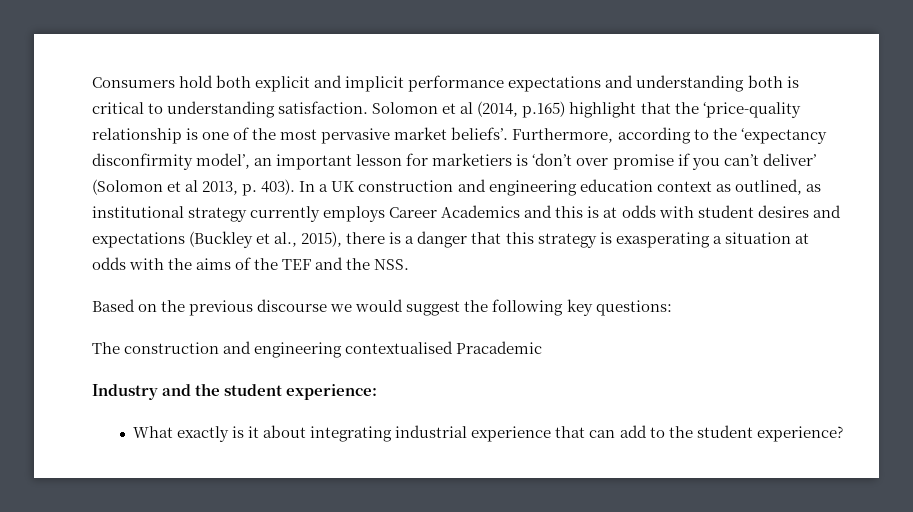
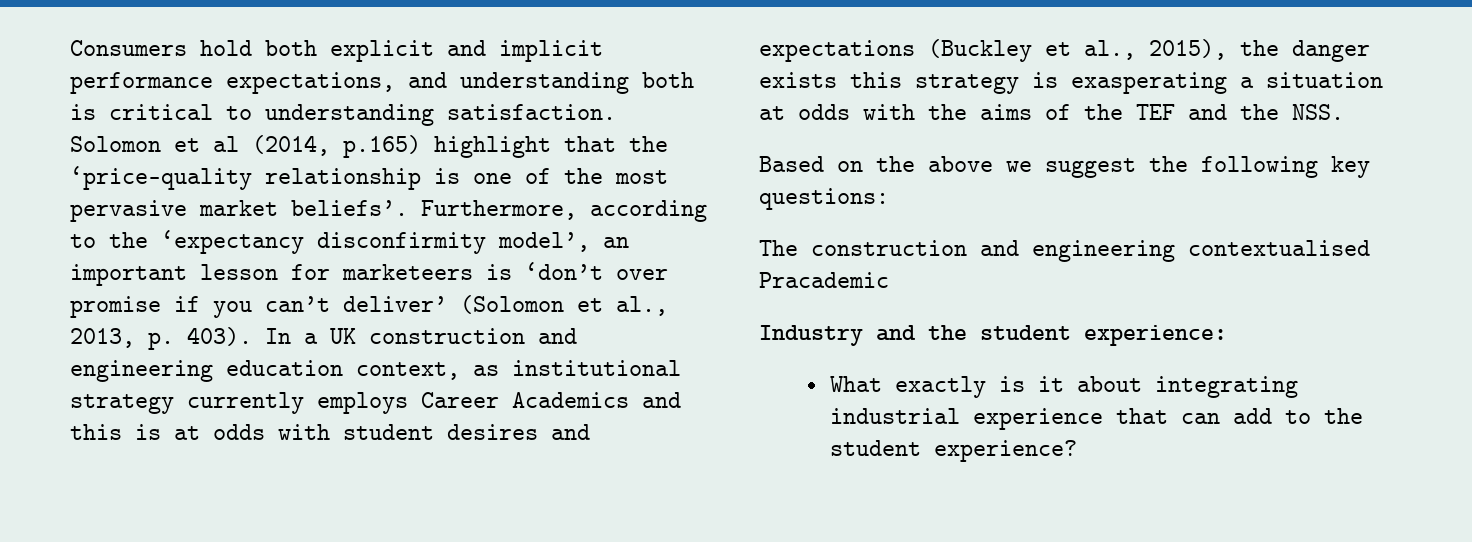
[508,76,602,92] expectations -> [226,72,395,94] expectations,
[432,153,513,166] marketiers -> [342,264,473,280] marketeers
[185,180,199,192] al -> [616,296,668,316] al.,
[656,179,802,195] context as outlined, -> [356,362,460,380] context,
[346,231,502,248] there is a danger that -> [1240,40,1370,62] [759,72,837,88] the danger exists
[189,299,404,316] previous discourse we would -> [928,156,1032,172] above we

